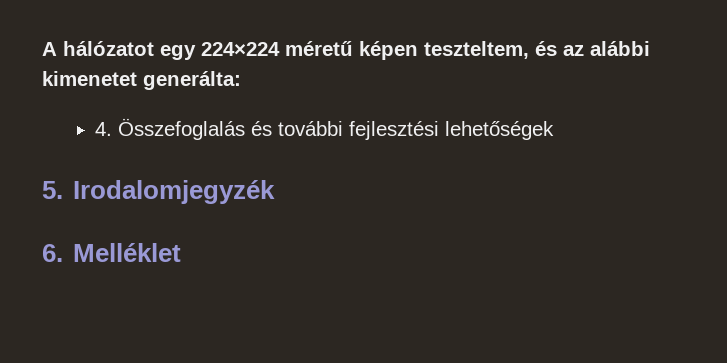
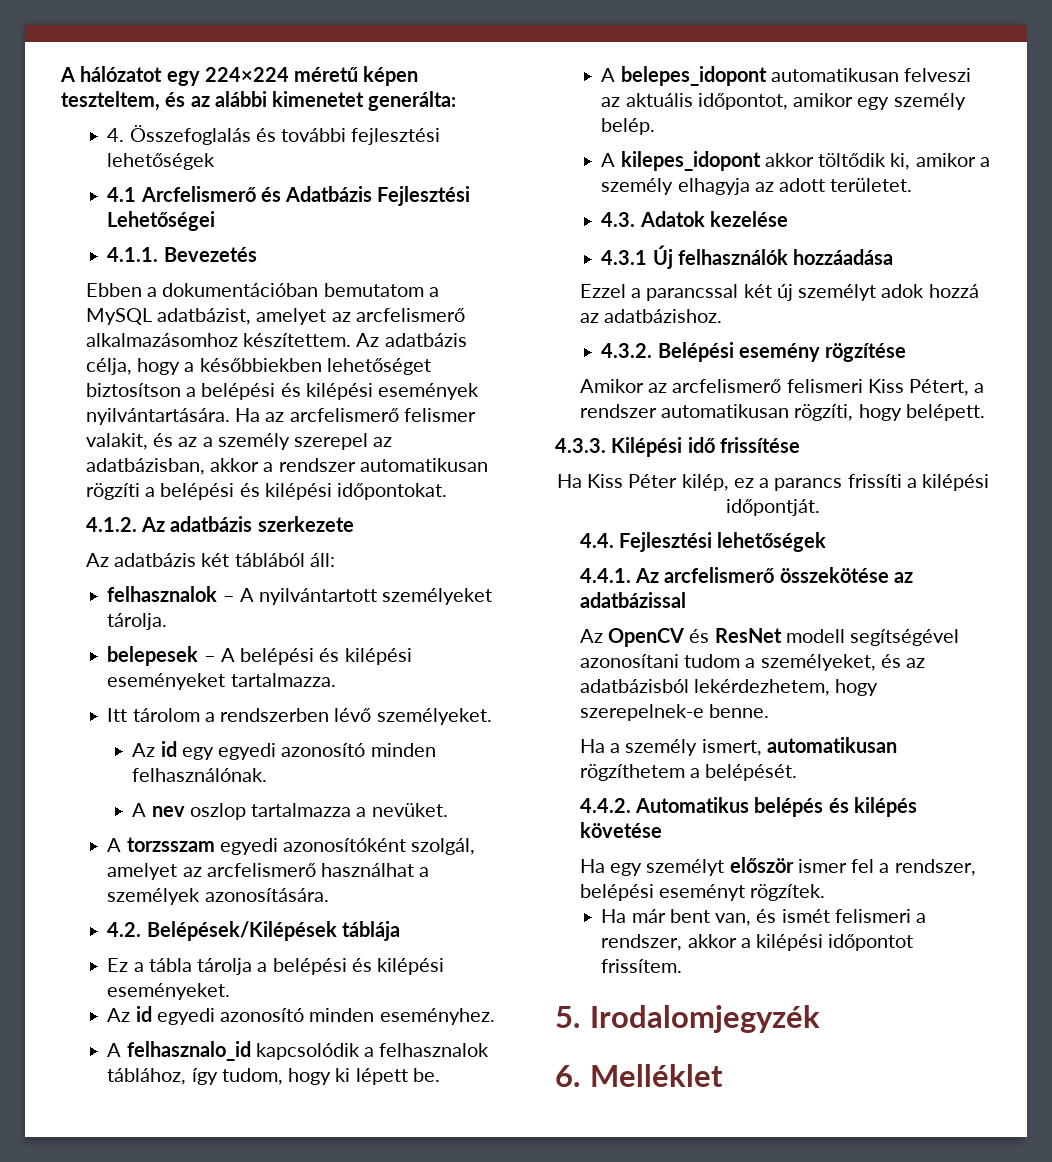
(555, 130) none -> [107,186,471,206] [107,211,216,231] [107,247,257,262] [85,283,439,297] [85,308,465,325] [85,333,467,347] [85,358,431,375] [85,383,480,400] [85,408,476,425] [85,433,393,450] [85,458,488,475] [85,483,448,500] [85,516,354,532] [85,553,335,567] [107,586,493,605] [107,613,168,630] [107,646,412,666] [107,673,336,690] [107,708,492,725] [132,741,436,760] [132,768,268,782] [132,803,448,820] [107,837,476,855] [107,863,430,880] [107,888,329,905] [107,921,400,941] [107,958,445,975] [107,983,231,1000] [107,1006,495,1025] [107,1041,490,1061] [107,1068,440,1085] [601,66,972,86] [601,93,966,110] [601,118,656,135] [601,151,990,171] [601,178,913,195] [601,211,788,227] [601,245,894,269] [579,284,979,301] [579,309,723,323] [601,342,907,362] [579,379,985,396] [579,404,985,421] [555,437,800,457] [556,474,990,491] [726,499,820,516] [579,532,827,552] [579,567,913,583] [579,592,686,608] [579,628,960,647] [579,654,926,671] [579,679,879,696] [579,704,770,721] [579,737,897,756] [579,764,798,781] [579,797,917,817] [579,822,662,838] [579,857,976,876] [579,884,826,901] [601,909,927,926] [601,934,914,951] [601,959,683,973] // 4.1 Arcfelismerő és Adatbázis Fejlesztési Lehetőségei // 4.1.1. Bevezetés // Ebben a dokumentációban bemutatom a MySQL adatbázist, amelyet az arcfelismerő alkalmazásomhoz készítettem. Az adatbázis célja, hogy a későbbiekben lehetőséget biztosítson a belépési és kilépési események nyilvántartására. Ha az arcfelismerő felismer valakit, és az a személy szerepel az adatbázisban, akkor a rendszer automatikusan rögzíti a belépési és kilépési időpontokat. // 4.1.2. Az adatbázis szerkezete // Az adatbázis két táblából áll: // felhasznalok – A nyilvántartott személyeket tárolja. // belepesek – A belépési és kilépési eseményeket tartalmazza. // Itt tárolom a rendszerben lévő személyeket. // Az id egy egyedi azonosító minden felhasználónak. // A nev oszlop tartalmazza a nevüket. // A torzsszam egyedi azonosítóként szolgál, amelyet az arcfelismerő használhat a személyek azonosítására. // 4.2. Belépések/Kilépések táblája // Ez a tábla tárolja a belépési és kilépési eseményeket. // Az id egyedi azonosító minden eseményhez. // A felhasznalo_id kapcsolódik a felhasznalok táblához, így tudom, hogy ki lépett be. // A belepes_idopont automatikusan felveszi az aktuális időpontot, amikor egy személy belép. // A kilepes_idopont akkor töltődik ki, amikor a személy elhagyja az adott területet. // 4.3. Adatok kezelése // 4.3.1 Új felhasználók hozzáadása // Ezzel a parancssal két új személyt adok hozzá az adatbázishoz. // 4.3.2. Belépési esemény rögzítése // Amikor az arcfelismerő felismeri Kiss Pétert, a rendszer automatikusan rögzíti, hogy belépett. // 4.3.3. Kilépési idő frissítése // Ha Kiss Péter kilép, ez a parancs frissíti a kilépési időpontját. // 4.4. Fejlesztési lehetőségek // 4.4.1. Az arcfelismerő összekötése az adatbázissal // Az OpenCV és ResNet modell segítségével azonosítani tudom a személyeket, és az adatbázisból lekérdezhetem, hogy szerepelnek-e benne. // Ha a személy ismert, automatikusan rögzíthetem a belépését. // 4.4.2. Automatikus belépés és kilépés követése // Ha egy személyt először ismer fel a rendszer, belépési eseményt rögzítek. // Ha már bent van, és ismét felismeri a rendszer, akkor a kilépési időpontot frissítem.

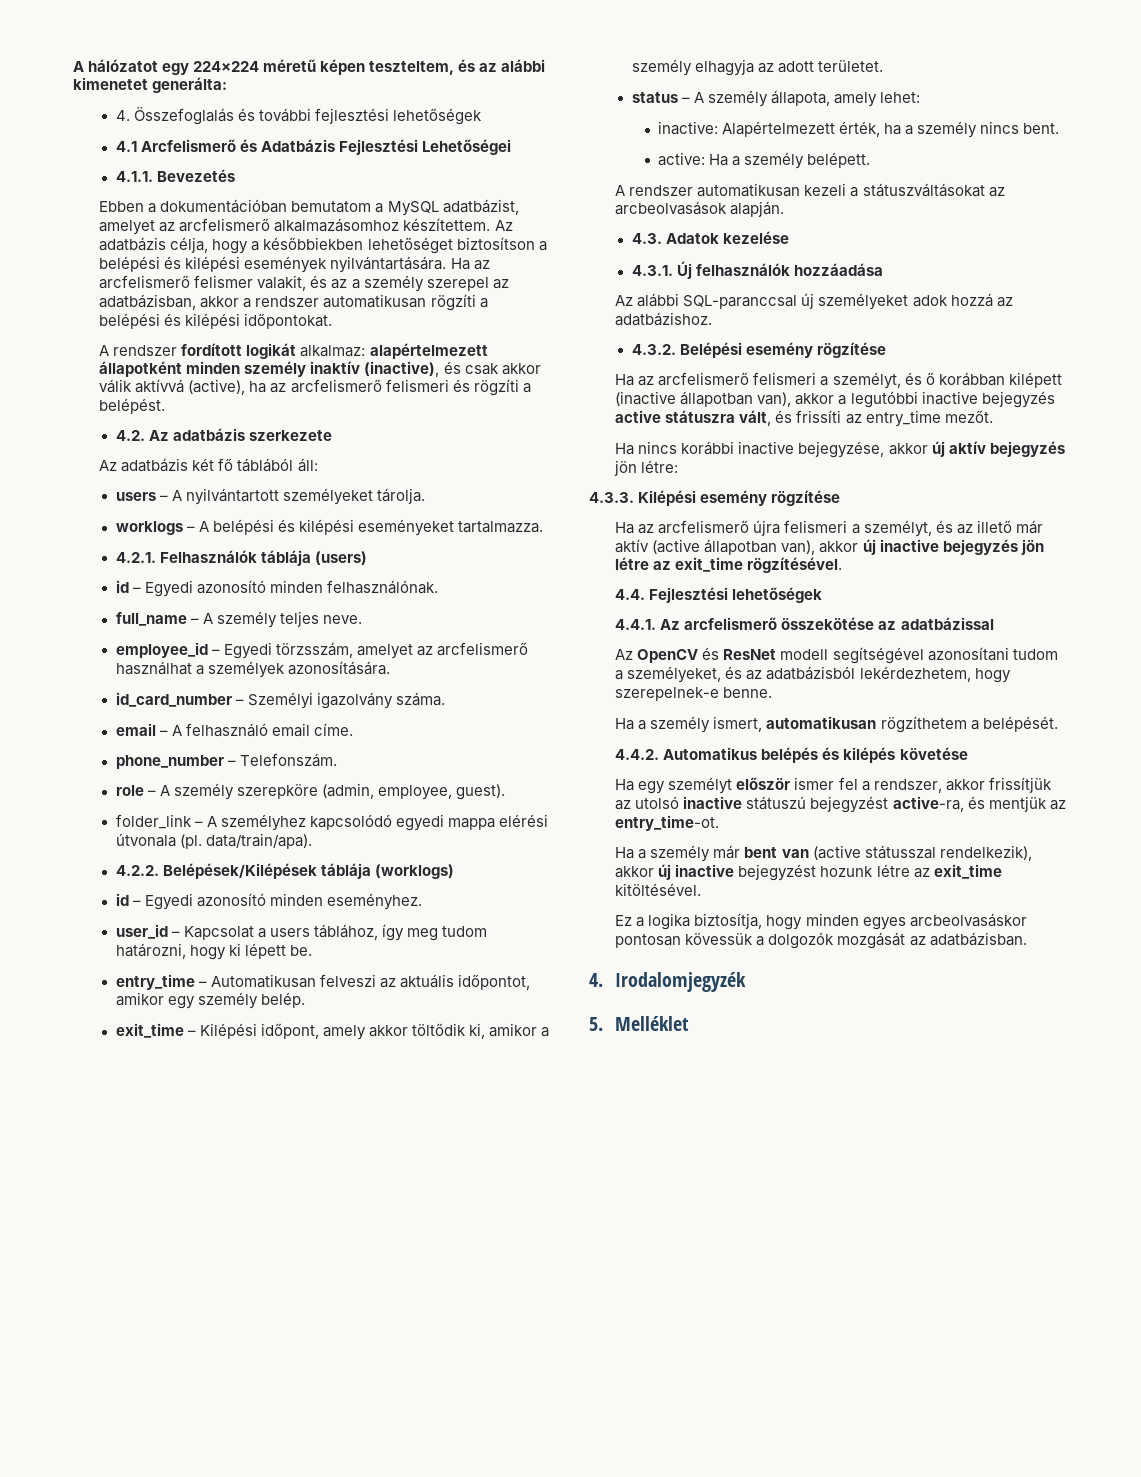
[85,517,137,532] 4.1.2. -> [99,343,488,359] [99,361,541,377] [99,379,531,396] [99,398,166,414] [115,430,145,441] A rendszer fordított logikát alkalmaz: alapértelmezett állapotként minden személy inaktív (inactive), és csak akkor válik aktívvá (active), ha az arcfelismerő felismeri és rögzíti a belépést. // 4.2.
(230, 560) none -> [218,458,234,471] fő
[107,586,218,602] felhasznalok -> [115,492,156,501] users
[107,646,199,666] belepesek -> [115,521,183,535] worklogs
[107,708,492,725] [132,741,436,760] [132,768,268,782] [132,803,448,820] [107,837,476,855] Itt tárolom a rendszerben lévő személyeket. // Az id egy egyedi azonosító minden felhasználónak. // A nev oszlop tartalmazza a nevüket. // A torzsszam egyedi azonosítóként szolgál, -> [115,550,367,566] [115,580,439,597] [115,611,363,628] [115,642,353,659] 4.2.1. Felhasználók táblája (users) // id – Egyedi azonosító minden felhasználónak. // full_name – A személy teljes neve. // employee_id – Egyedi törzsszám,
[107,921,400,941] [107,958,445,975] [107,983,231,1000] [107,1006,495,1025] [107,1041,490,1061] [107,1068,283,1085] 4.2. Belépések/Kilépések táblája // Ez a tábla tárolja a belépési és kilépési eseményeket. // Az id egyedi azonosító minden eseményhez. // A felhasznalo_id kapcsolódik a felhasznalok táblához, így tudom, -> [115,692,445,709] [115,723,354,737] [115,753,337,769] [115,783,506,800] [115,814,549,831] [115,833,312,849] [115,863,454,879] [115,893,423,910] [115,924,488,941] [115,943,186,959] id_card_number – Személyi igazolvány száma. // email – A felhasználó email címe. // phone_number – Telefonszám. // role – A személy szerepköre (admin, employee, guest). // folder_link – A személyhez kapcsolódó egyedi mappa elérési útvonala (pl. data/train/apa). // 4.2.2. Belépések/Kilépések táblája (worklogs) // id – Egyedi azonosító minden eseményhez. // user_id – Kapcsolat a users táblához, így meg tudom határozni,
[601,66,899,86] A belepes_idopont automatikusan -> [115,974,316,990] entry_time – Automatikusan
[601,151,761,171] A kilepes_idopont -> [115,1023,366,1040] exit_time – Kilépési időpont, amely
(913, 185) none -> [631,90,921,107] [658,121,1060,138] [658,152,871,169] [615,183,1005,197] [615,201,785,217] // status – A személy állapota, amely lehet: // inactive: Alapértelmezett érték, ha a személy nincs bent. // active: Ha a személy belépett. // A rendszer automatikusan kezeli a státuszváltásokat az arcbeolvasások alapján.
[601,250,648,265] 4.3.1 -> [631,265,673,276] 4.3.1.
[579,284,877,301] Ezzel a parancssal két új személyt -> [615,293,909,310] Az alábbi SQL-paranccsal új személyeket
[579,379,985,396] [579,404,985,421] Amikor az arcfelismerő felismeri Kiss Pétert, a rendszer automatikusan rögzíti, hogy belépett. -> [615,372,1062,389] [615,391,1055,408] [615,410,993,427] [615,441,1065,458] [614,460,679,476] Ha az arcfelismerő felismeri a személyt, és ő korábban kilépett (inactive állapotban van), akkor a legutóbbi inactive bejegyzés active státuszra vált, és frissíti az entry_time mezőt. // Ha nincs korábbi inactive bejegyzése, akkor új aktív bejegyzés jön létre:
[687,437,800,453] [556,474,990,491] [726,499,820,516] idő frissítése // Ha Kiss Péter kilép, ez a parancs frissíti a kilépési időpontját. -> [700,490,841,506] [615,520,1043,537] [615,539,1044,555] [615,557,843,573] esemény rögzítése // Ha az arcfelismerő újra felismeri a személyt, és az illető már aktív (active állapotban van), akkor új inactive bejegyzés jön létre az exit_time rögzítésével.
[579,884,826,901] [601,909,927,926] [601,934,914,951] [601,959,683,973] [555,1006,580,1028] belépési eseményt rögzítek. // Ha már bent van, és ismét felismeri a rendszer, akkor a kilépési időpontot frissítem. // 5. -> [945,777,1052,793] [615,796,1066,813] [615,815,720,831] [615,845,1032,862] [615,864,1002,881] [615,883,702,896] [615,913,1027,930] [615,932,1027,949] [589,973,603,987] akkor frissítjük az utolsó inactive státuszú bejegyzést active-ra, és mentjük az entry_time-ot. // Ha a személy már bent van (active státusszal rendelkezik), akkor új inactive bejegyzést hozunk létre az exit_time kitöltésével. // Ez a logika biztosítja, hogy minden egyes arcbeolvasáskor pontosan kövessük a dolgozók mozgását az adatbázisban. // 4.
[555,1065,580,1087] 6. -> [589,1017,603,1031] 5.

